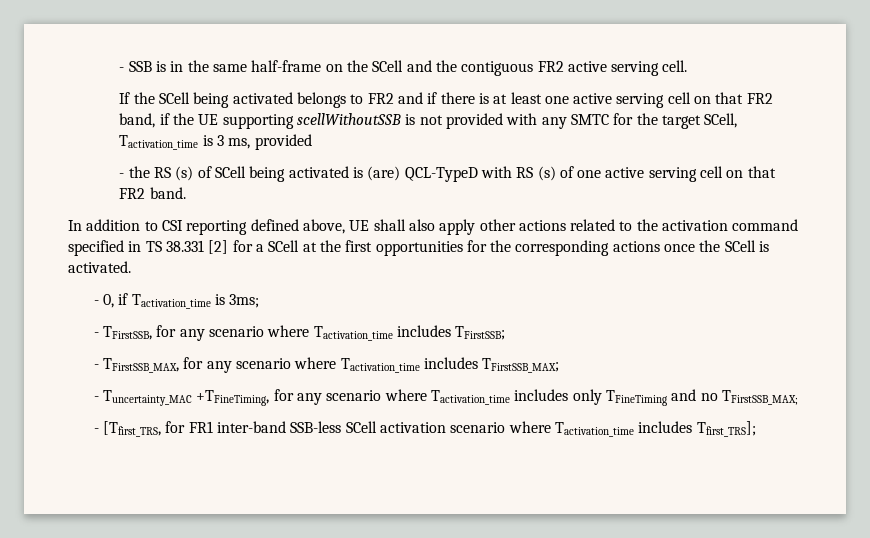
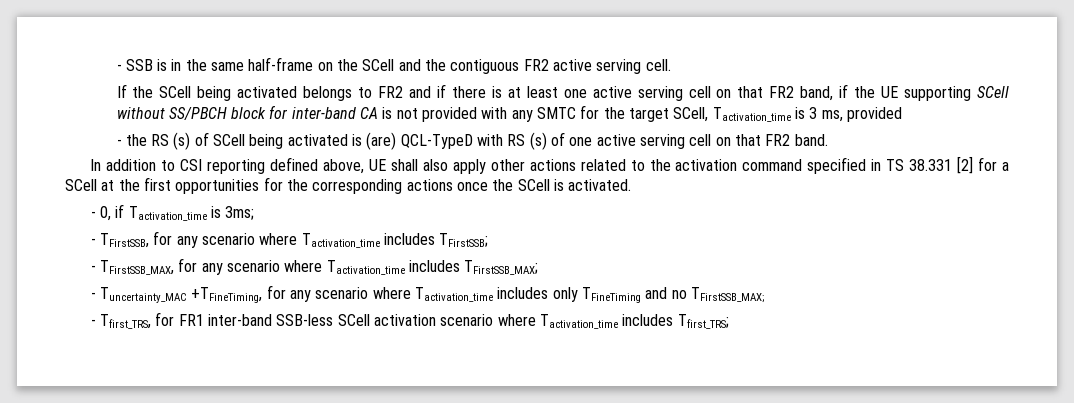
[296,113,401,125] scellWithoutSSB -> [976,86,1009,98] [116,105,379,120] SCell without SS/PBCH block for inter-band CA
[103,421,162,437] [Tfirst_TRS, -> [100,314,152,329] Tfirst_TRS,
[696,421,756,437] Tfirst_TRS]; -> [677,314,729,329] Tfirst_TRS;

